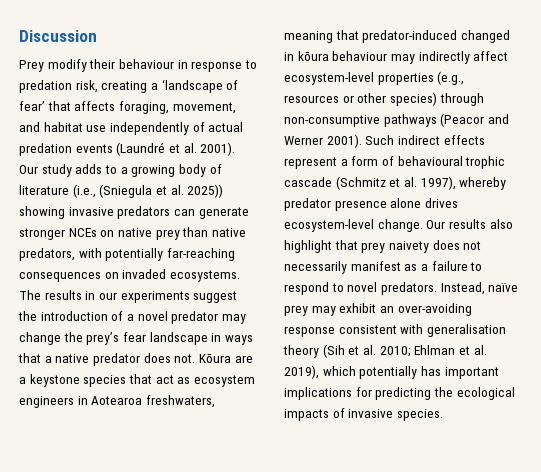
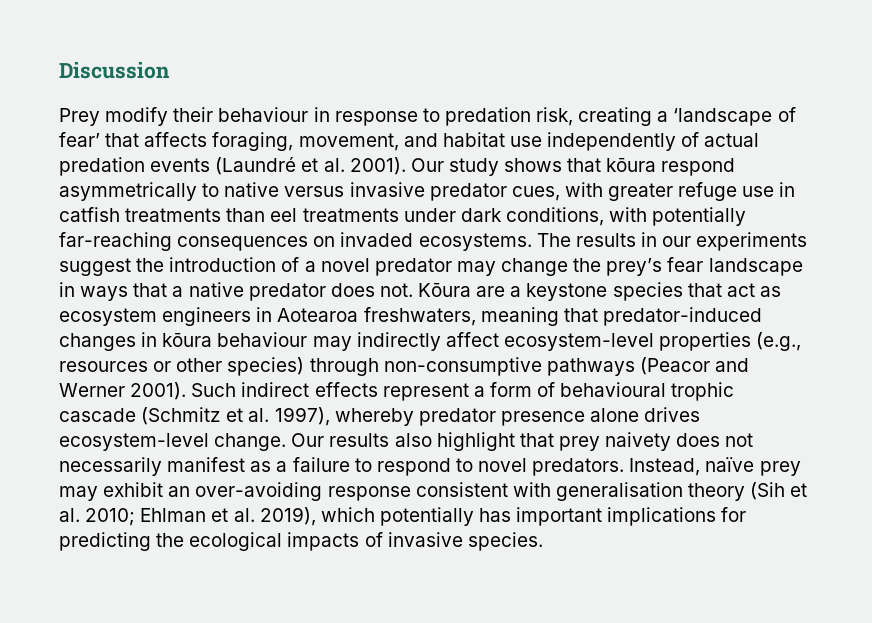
[75,164,222,177] [19,184,224,198] [19,206,249,219] [19,227,246,240] [19,248,75,261] adds to a growing body of literature (i.e., (Sniegula et al. 2025)) showing invasive predators can generate stronger NCEs on native prey than native predators, -> [504,158,736,176] [59,182,796,201] [59,207,604,226] shows that kōura respond asymmetrically to native versus invasive predator cues, with greater refuge use in catfish treatments than eel treatments under dark conditions,
[460,30,510,43] changed -> [59,333,136,351] changes

